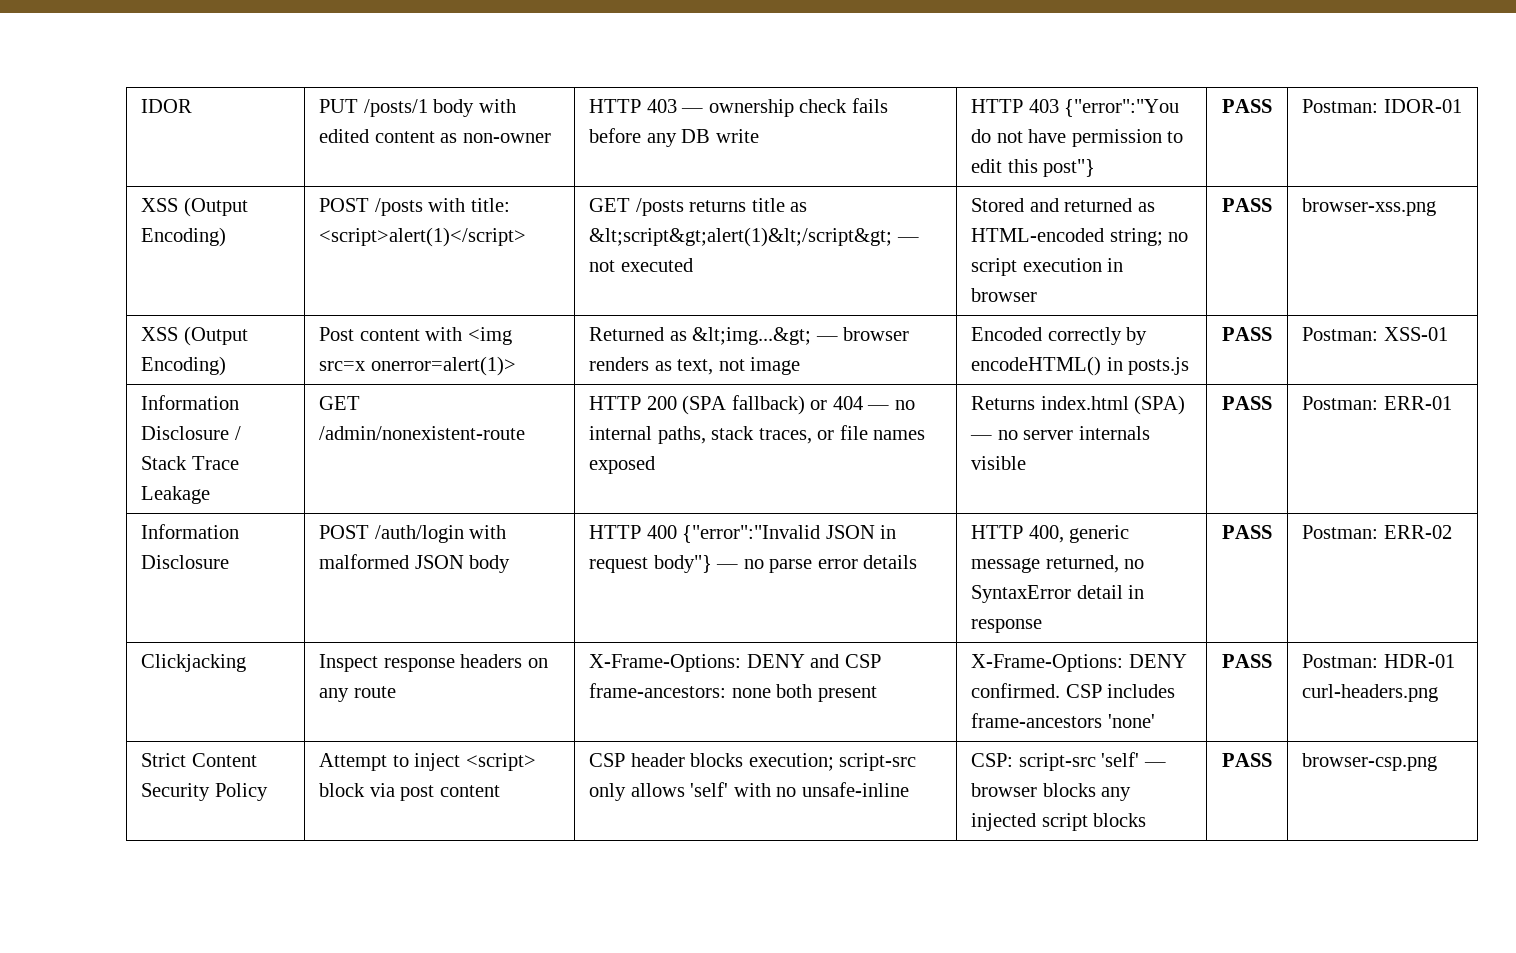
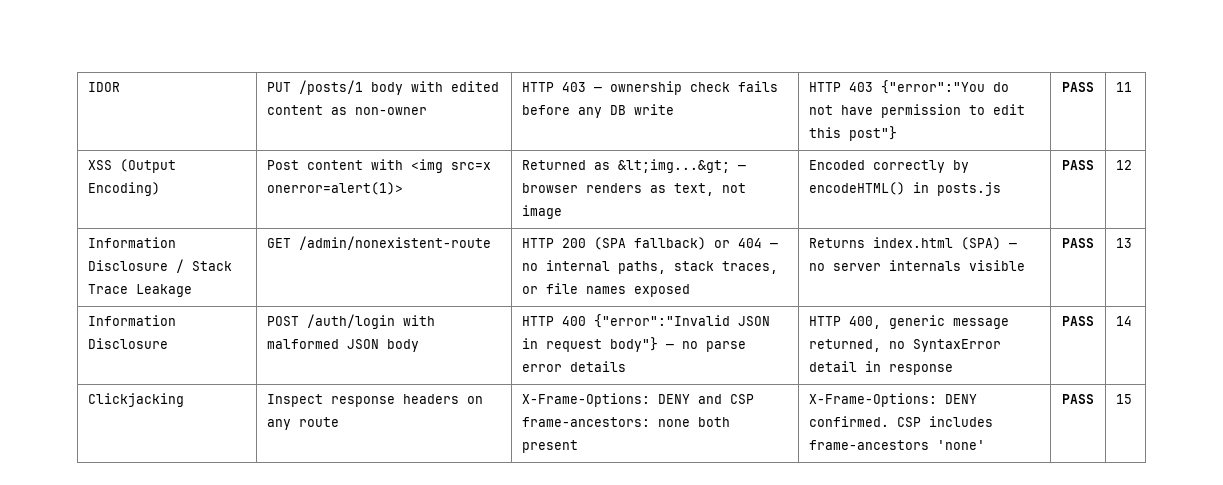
[1302,99,1462,113] [141,197,248,217] [141,227,227,247] [319,198,510,216] [319,227,527,247] [589,198,808,216] [589,227,919,247] [589,258,693,272] [971,198,1155,212] [971,228,1189,246] [971,258,1124,276] [971,288,1038,302] [1222,198,1272,212] [1302,198,1437,216] Postman: IDOR-01 // XSS (Output Encoding) | POST /posts with title: <script>alert(1)</script> | GET /posts returns title as &lt;script&gt;alert(1)&lt;/script&gt; — not executed | Stored and returned as HTML-encoded string; no script execution in browser | PASS | browser-xss.png -> [1116,82,1133,92] 11
[1302,327,1448,341] Postman: XSS-01 -> [1116,160,1133,170] 12
[1302,396,1452,410] Postman: ERR-01 -> [1116,238,1133,248] 13
[1302,525,1452,539] Postman: ERR-02 -> [1116,316,1133,326] 14
[1302,654,1455,668] [1302,684,1439,702] [141,753,257,767] [141,783,268,801] [319,753,536,771] [319,783,500,801] [589,753,917,771] [589,782,909,801] [971,752,1166,771] [971,783,1132,801] [971,813,1147,831] [1222,753,1272,767] [1302,753,1438,771] Postman: HDR-01 curl-headers.png // Strict Content Security Policy | Attempt to inject <script> block via post content | CSP header blocks execution; script-src only allows 'self' with no unsafe-inline | CSP: script-src 'self' — browser blocks any injected script blocks | PASS | browser-csp.png -> [1116,394,1133,404] 15

